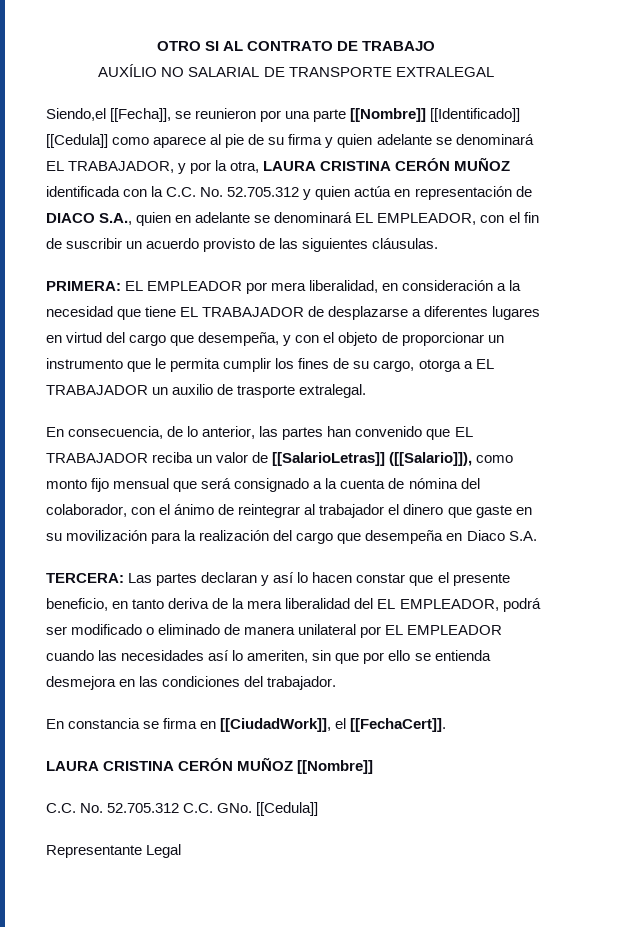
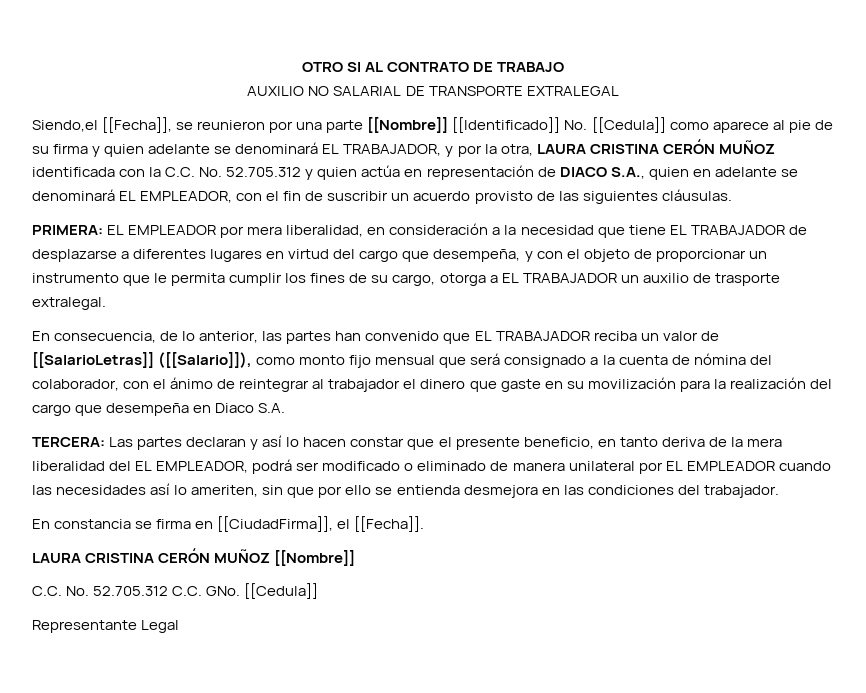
[98,64,158,77] AUXÍLIO -> [247,86,305,96] AUXILIO
(521, 115) none -> [564,120,588,130] No.
[220,718,447,732] [[CiudadWork]], el [[FechaCert]]. -> [217,516,425,532] [[CiudadFirma]], el [[Fecha]].

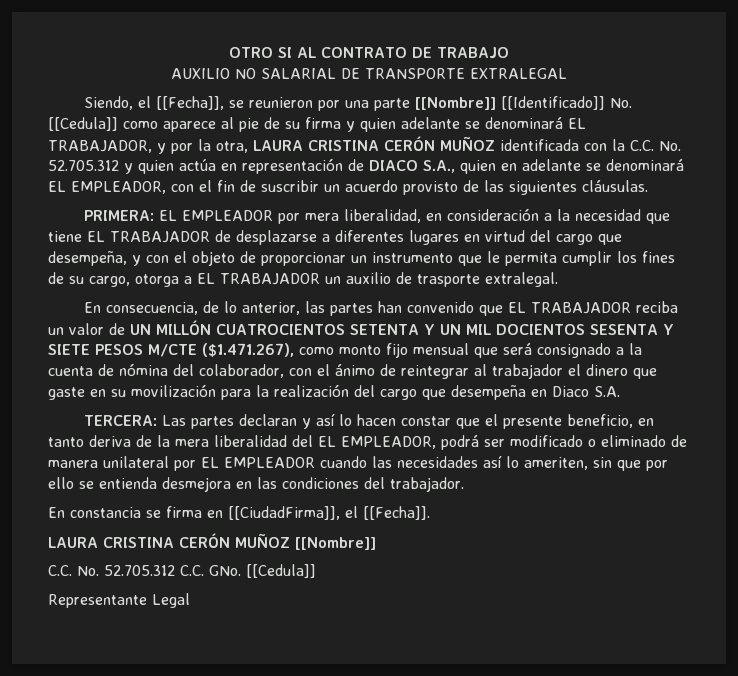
[32,120,98,132] Siendo,el -> [84,96,152,110] Siendo, el
[32,352,253,368] [[SalarioLetras]] ([[Salario]]), -> [130,320,674,335] [48,343,294,357] UN MILLÓN CUATROCIENTOS SETENTA Y UN MIL DOCIENTOS SESENTA Y SIETE PESOS M/CTE ($1.471.267),

